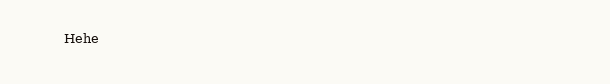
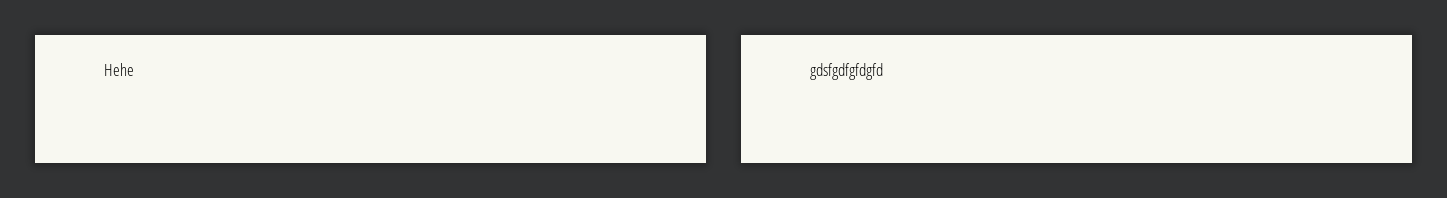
(99, 38) none -> [810,63,883,80] // gdsfgdfgfdgfd

